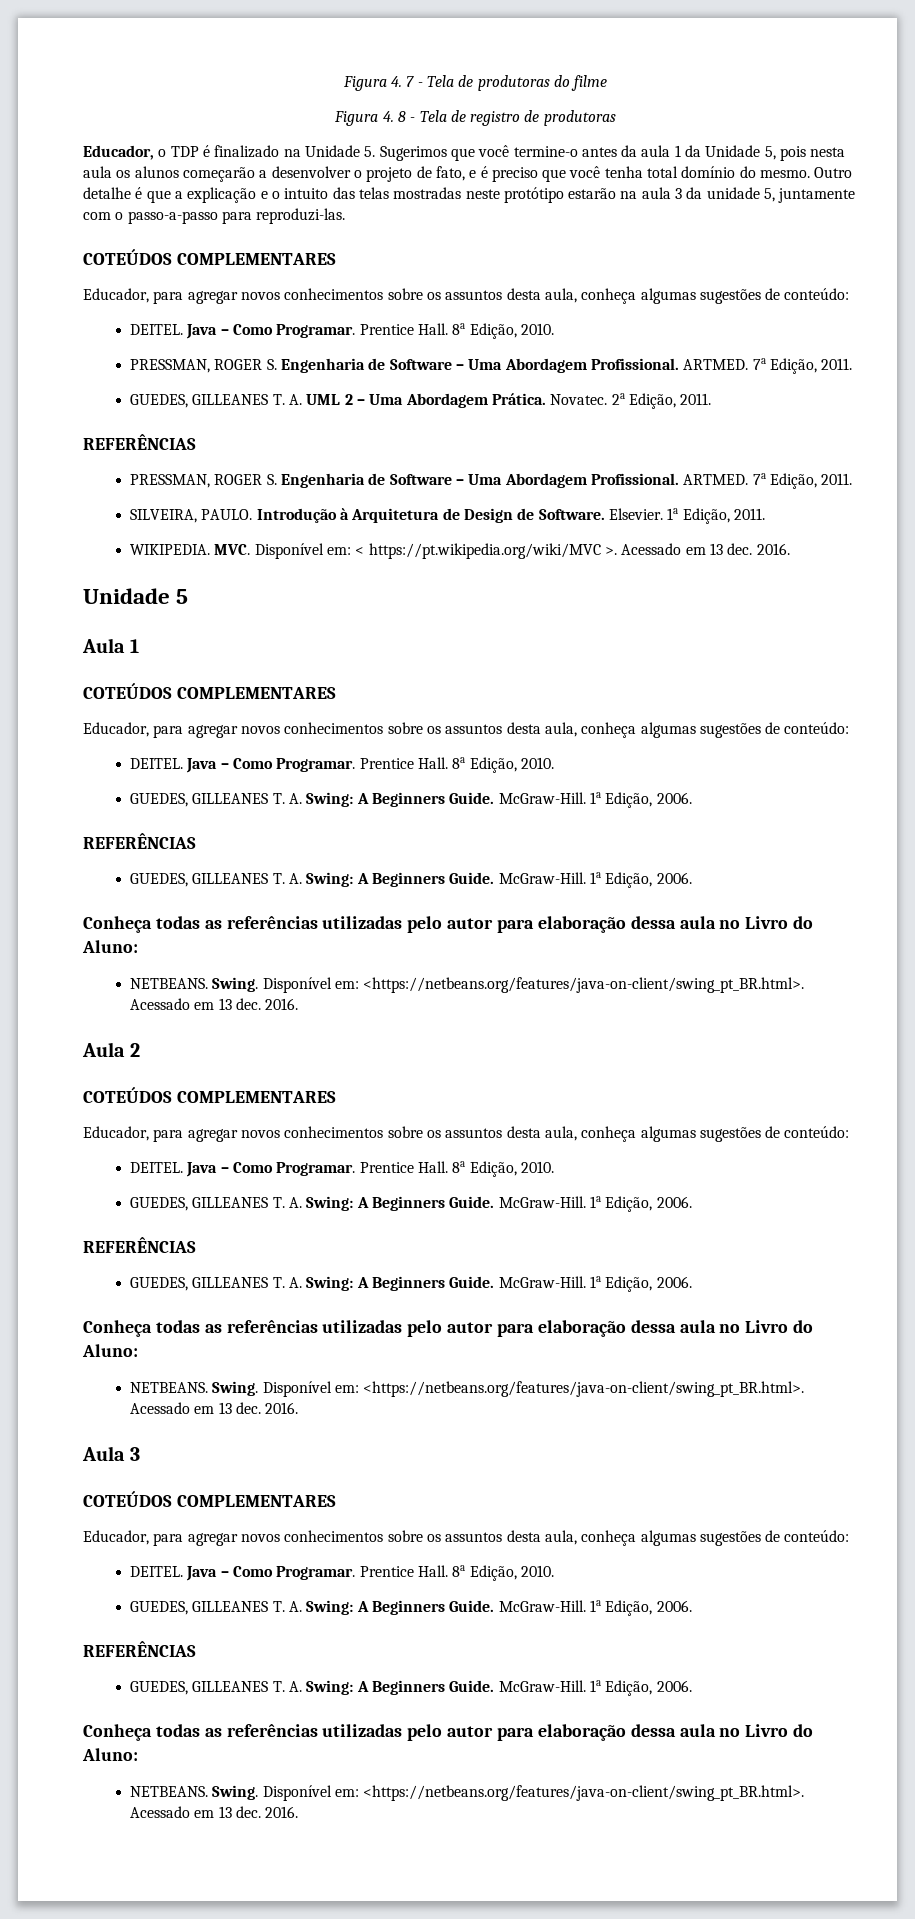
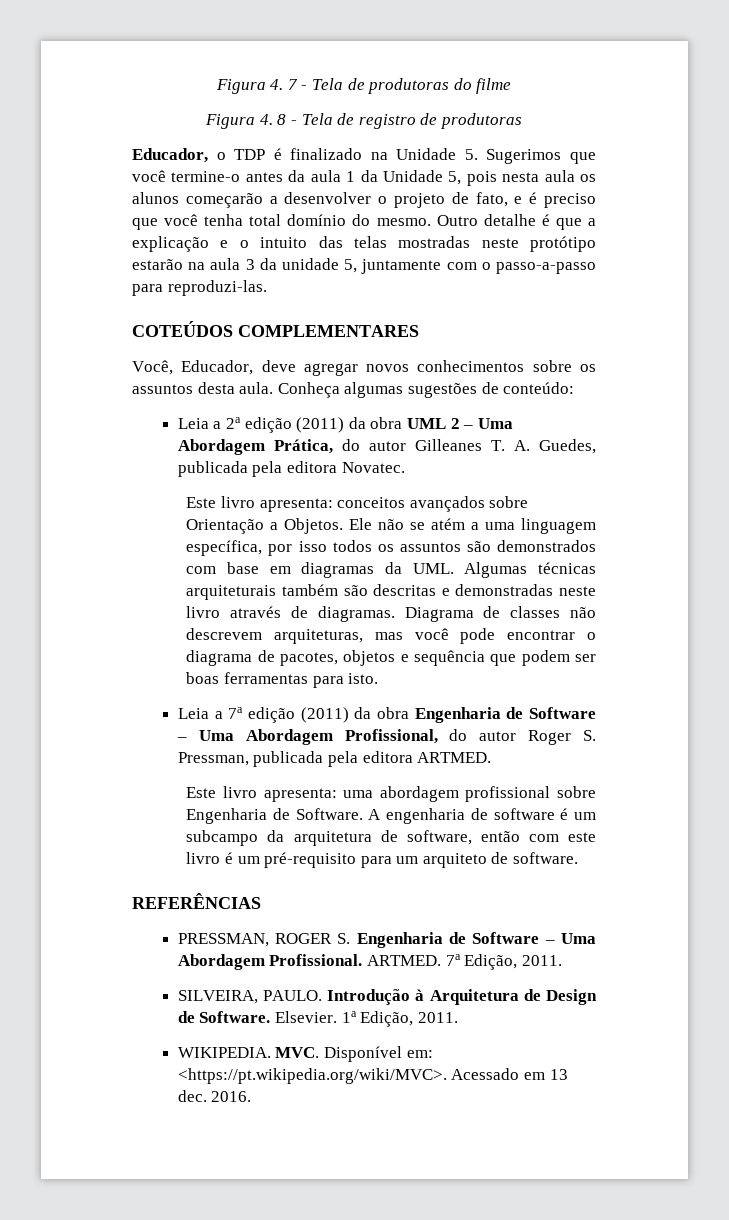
[83,288,850,304] [130,323,554,339] [130,358,853,374] [130,393,712,409] Educador, para agregar novos conhecimentos sobre os assuntos desta aula, conheça algumas sugestões de conteúdo: // DEITEL. Java – Como Programar. Prentice Hall. 8a Edição, 2010. // PRESSMAN, ROGER S. Engenharia de Software – Uma Abordagem Profissional. ARTMED. 7a Edição, 2011. // GUEDES, GILLEANES T. A. UML 2 – Uma Abordagem Prática. Novatec. 2a Edição, 2011. -> [132,360,596,376] [132,382,575,398] [177,417,513,433] [177,439,596,455] [177,461,405,477] [186,496,529,512] [186,518,597,534] [186,540,596,556] [186,562,596,578] [186,584,596,600] [186,606,596,622] [186,628,596,644] [186,650,596,666] [186,672,379,688] [177,707,596,723] [176,729,596,745] [177,751,492,767] [186,786,596,802] [186,808,596,824] [186,830,596,846] [186,852,579,868] Você, Educador, deve agregar novos conhecimentos sobre os assuntos desta aula. Conheça algumas sugestões de conteúdo: // Leia a 2a edição (2011) da obra UML 2 – Uma Abordagem Prática, do autor Gilleanes T. A. Guedes, publicada pela editora Novatec. // Este livro apresenta: conceitos avançados sobre Orientação a Objetos. Ele não se atém a uma linguagem específica, por isso todos os assuntos são demonstrados com base em diagramas da UML. Algumas técnicas arquiteturais também são descritas e demonstradas neste livro através de diagramas. Diagrama de classes não descrevem arquiteturas, mas você pode encontrar o diagrama de pacotes, objetos e sequência que podem ser boas ferramentas para isto. // Leia a 7a edição (2011) da obra Engenharia de Software – Uma Abordagem Profissional, do autor Roger S. Pressman, publicada pela editora ARTMED. // Este livro apresenta: uma abordagem profissional sobre Engenharia de Software. A engenharia de software é um subcampo da arquitetura de software, então com este livro é um pré-requisito para um arquiteto de software.
[355,543,790,559] [83,588,189,604] [82,638,140,653] [83,683,336,699] [83,722,850,738] [130,757,554,773] [130,792,692,808] [83,833,196,849] [130,872,692,888] [83,916,814,933] [82,940,138,953] [130,977,805,993] [130,998,299,1010] [82,1042,141,1057] [83,1087,336,1103] [83,1126,850,1142] [130,1161,554,1177] [130,1196,692,1212] [83,1237,196,1253] [130,1276,692,1292] [83,1320,814,1337] [82,1344,138,1357] [130,1381,805,1397] [130,1402,299,1414] [82,1446,141,1461] [83,1491,336,1507] [83,1530,850,1546] [130,1565,554,1581] [130,1600,692,1616] [83,1641,196,1657] [130,1680,692,1696] [83,1724,814,1741] [82,1748,138,1761] [130,1785,805,1801] [130,1806,299,1818] < https://pt.wikipedia.org/wiki/MVC >. Acessado em 13 dec. 2016. // Unidade 5 // Aula 1 // COTEÚDOS COMPLEMENTARES // Educador, para agregar novos conhecimentos sobre os assuntos desta aula, conheça algumas sugestões de conteúdo: // DEITEL. Java – Como Programar. Prentice Hall. 8a Edição, 2010. // GUEDES, GILLEANES T. A. Swing: A Beginners Guide. McGraw-Hill. 1a Edição, 2006. // REFERÊNCIAS // GUEDES, GILLEANES T. A. Swing: A Beginners Guide. McGraw-Hill. 1a Edição, 2006. // Conheça todas as referências utilizadas pelo autor para elaboração dessa aula no Livro do Aluno: // NETBEANS. Swing. Disponível em: <https://netbeans.org/features/java-on-client/swing_pt_BR.html>. Acessado em 13 dec. 2016. // Aula 2 // COTEÚDOS COMPLEMENTARES // Educador, para agregar novos conhecimentos sobre os assuntos desta aula, conheça algumas sugestões de conteúdo: // DEITEL. Java – Como Programar. Prentice Hall. 8a Edição, 2010. // GUEDES, GILLEANES T. A. Swing: A Beginners Guide. McGraw-Hill. 1a Edição, 2006. // REFERÊNCIAS // GUEDES, GILLEANES T. A. Swing: A Beginners Guide. McGraw-Hill. 1a Edição, 2006. // Conheça todas as referências utilizadas pelo autor para elaboração dessa aula no Livro do Aluno: // NETBEANS. Swing. Disponível em: <https://netbeans.org/features/java-on-client/swing_pt_BR.html>. Acessado em 13 dec. 2016. // Aula 3 // COTEÚDOS COMPLEMENTARES // Educador, para agregar novos conhecimentos sobre os assuntos desta aula, conheça algumas sugestões de conteúdo: // DEITEL. Java – Como Programar. Prentice Hall. 8a Edição, 2010. // GUEDES, GILLEANES T. A. Swing: A Beginners Guide. McGraw-Hill. 1a Edição, 2006. // REFERÊNCIAS // GUEDES, GILLEANES T. A. Swing: A Beginners Guide. McGraw-Hill. 1a Edição, 2006. // Conheça todas as referências utilizadas pelo autor para elaboração dessa aula no Livro do Aluno: // NETBEANS. Swing. Disponível em: <https://netbeans.org/features/java-on-client/swing_pt_BR.html>. Acessado em 13 dec. 2016. -> [177,1068,568,1084] [177,1090,252,1102] <https://pt.wikipedia.org/wiki/MVC>. Acessado em 13 dec. 2016.

